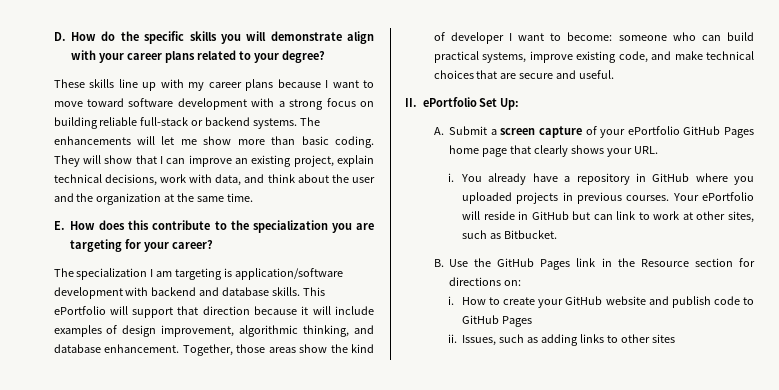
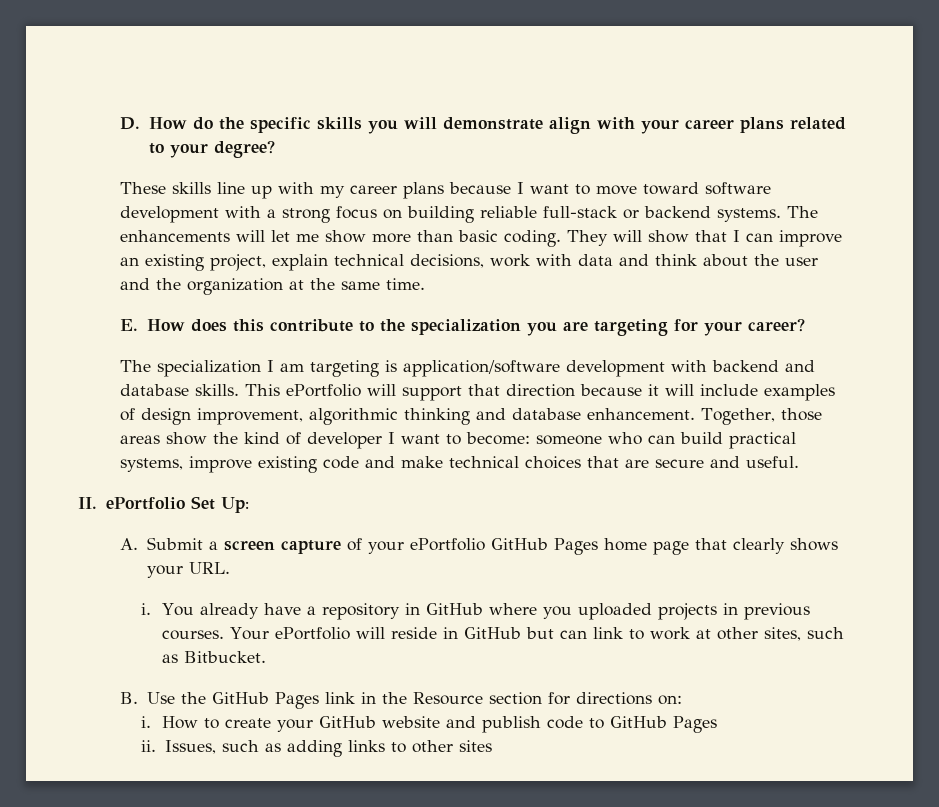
[215,174,242,186] data, -> [578,254,614,266] data
[303,325,350,337] thinking, -> [404,408,471,425] thinking
[618,51,648,63] code, -> [323,456,360,469] code

